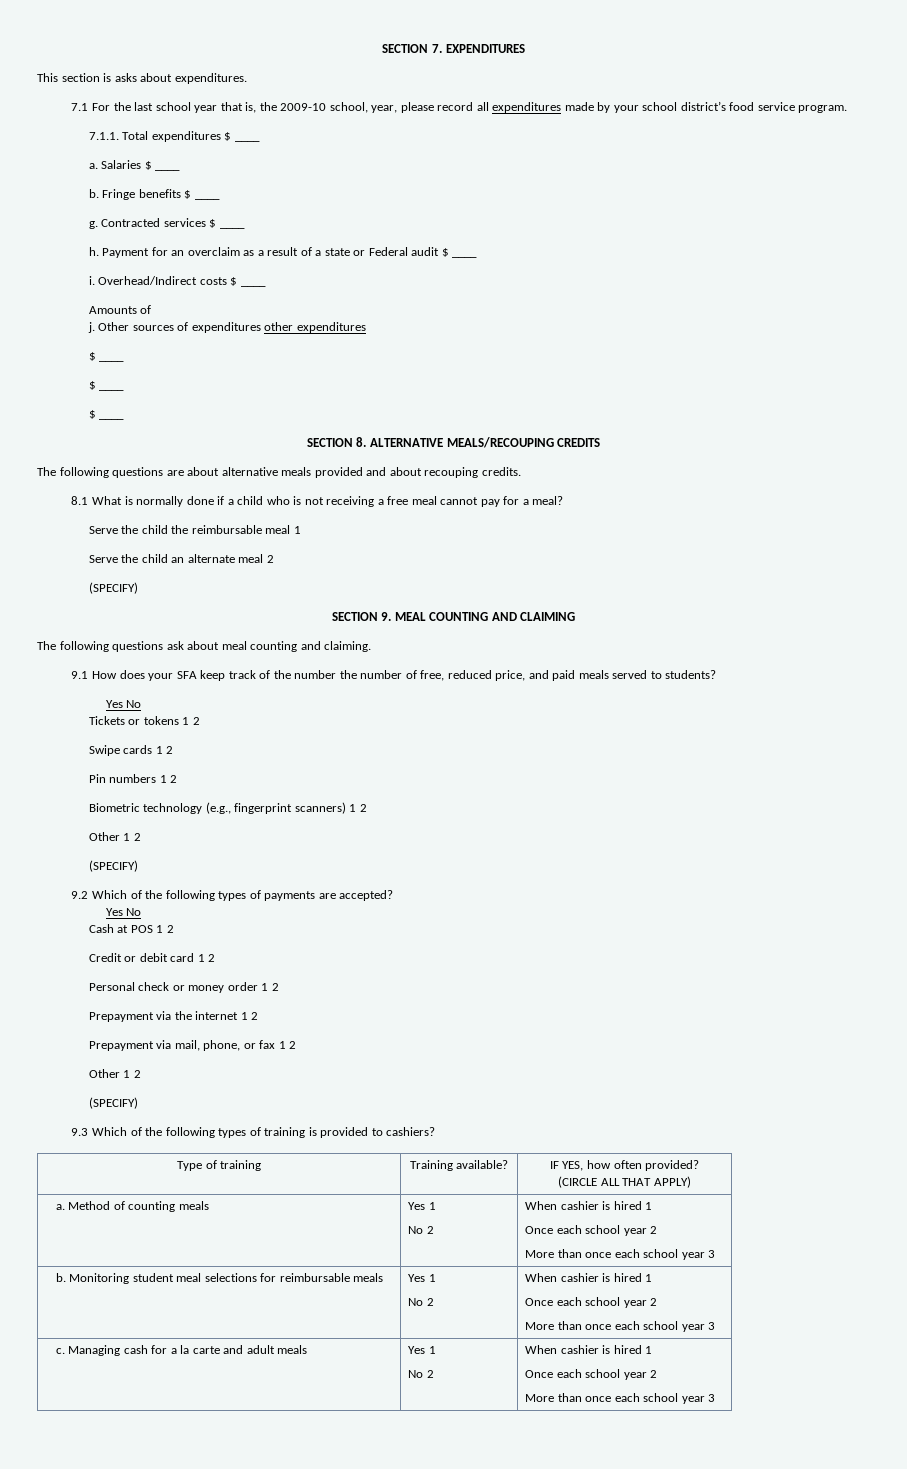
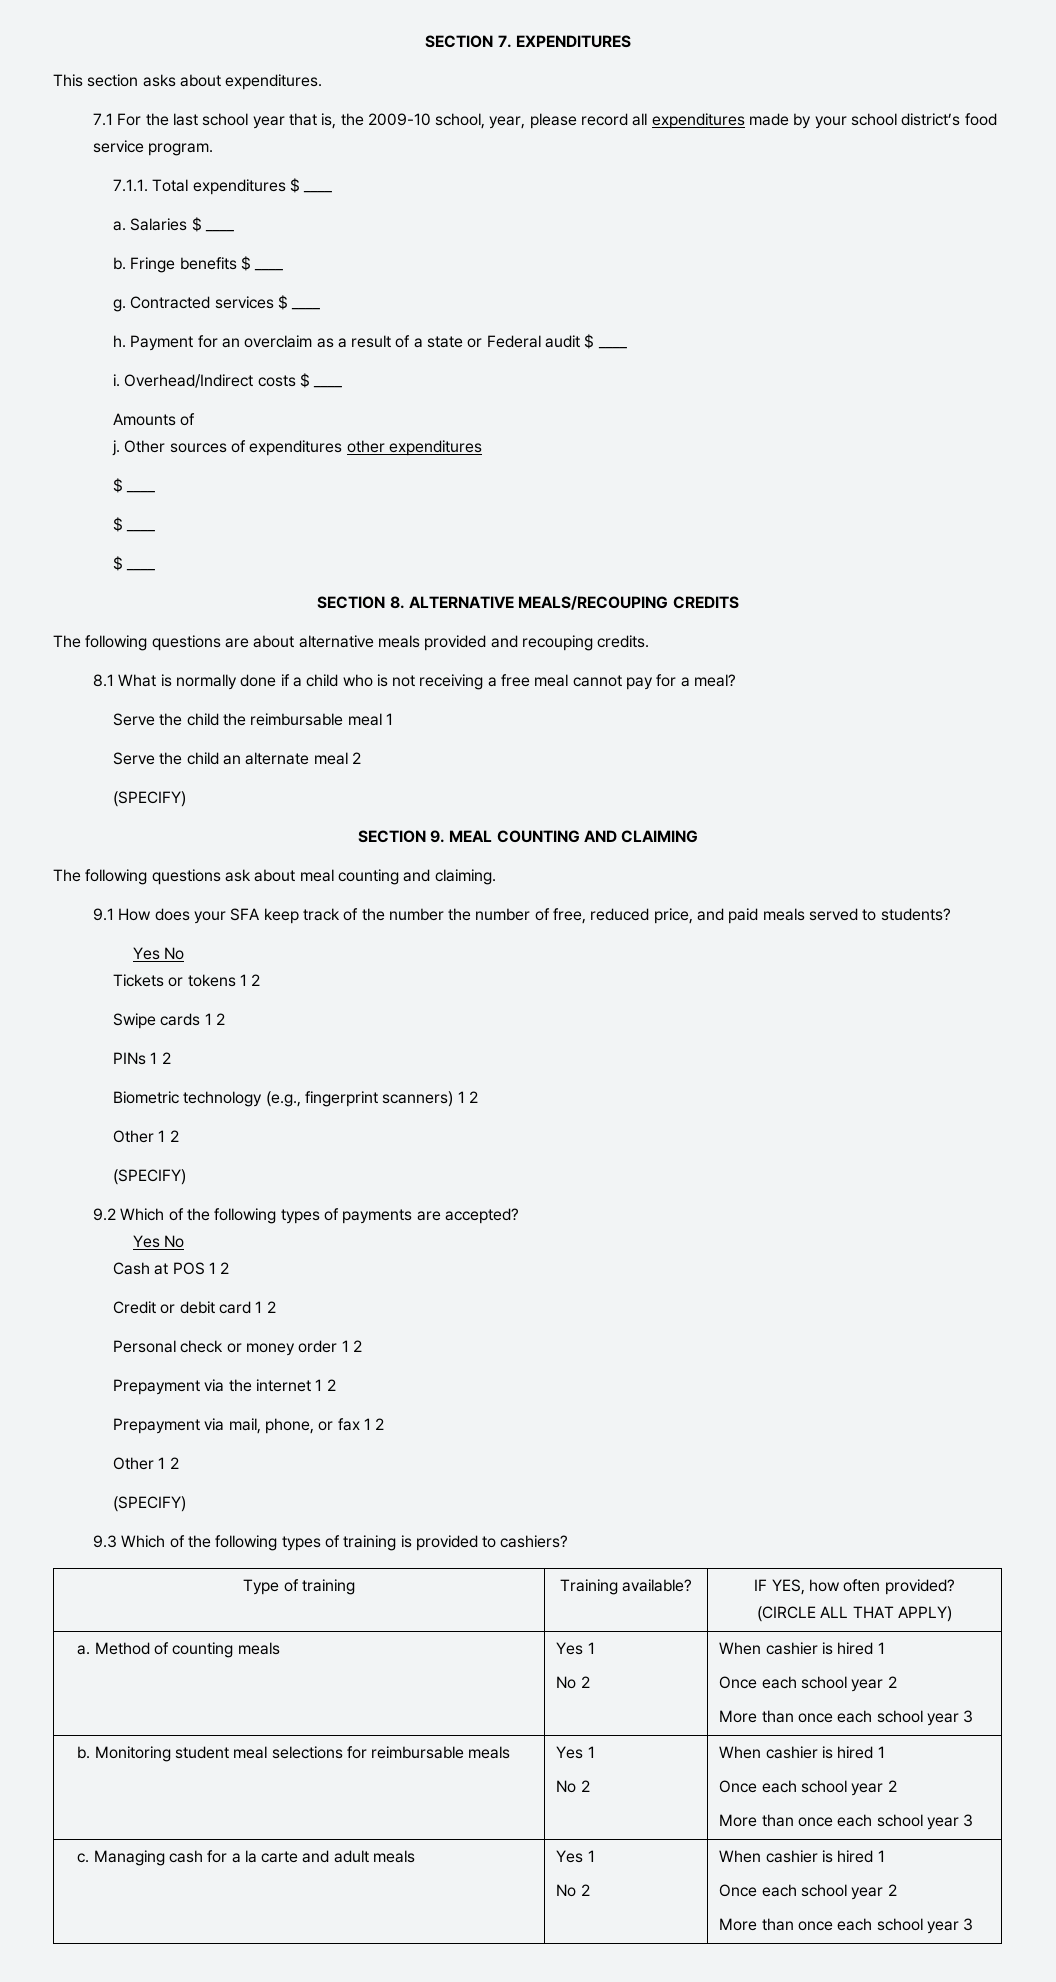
[103,73,112,82] is -> (139, 80) none
[389,467,422,476] about -> (518, 641) none
[88,774,157,783] Pin numbers -> [112,1052,146,1065] PINs

